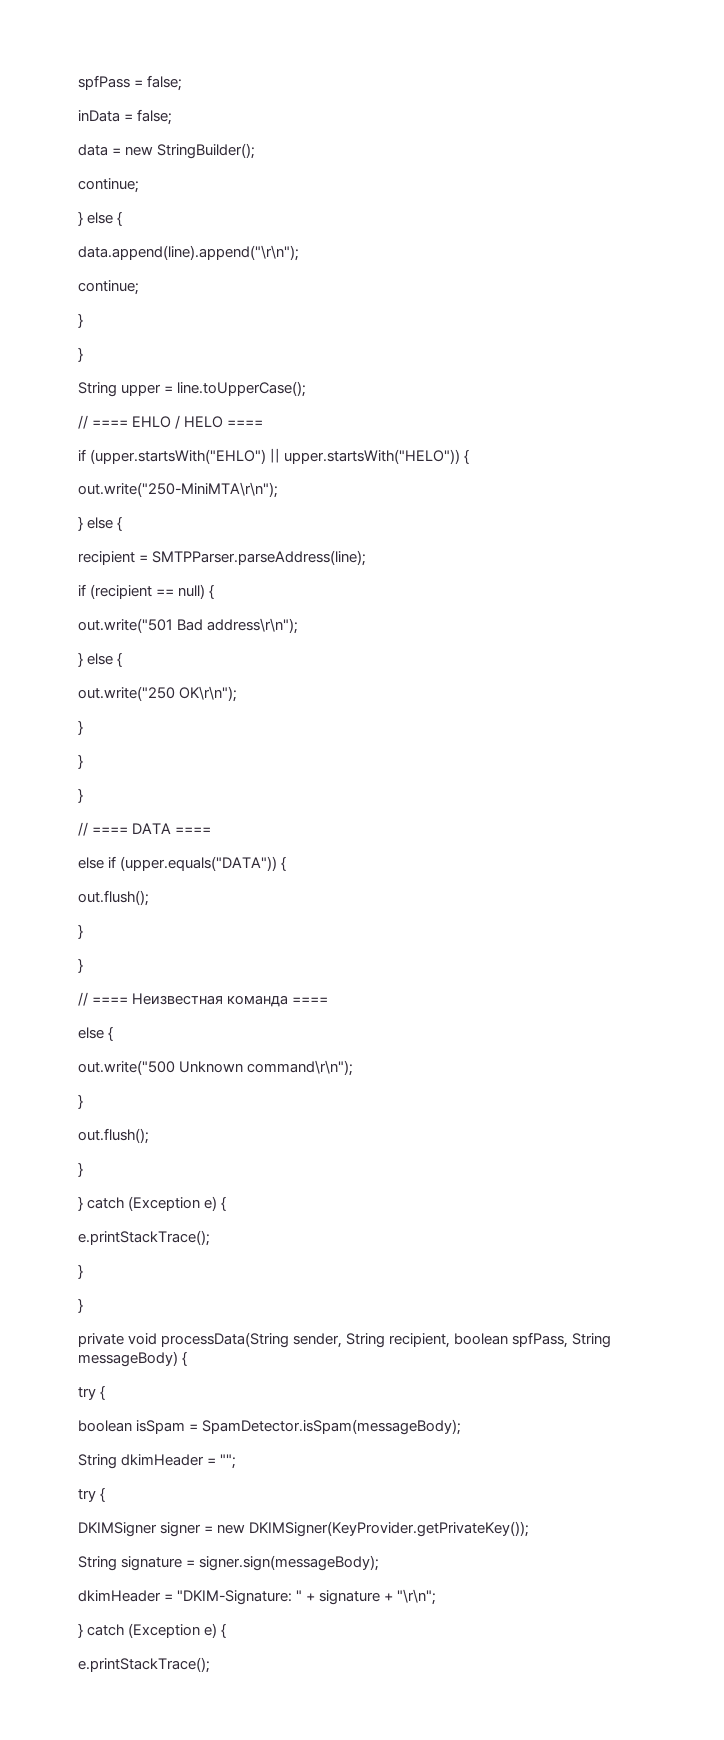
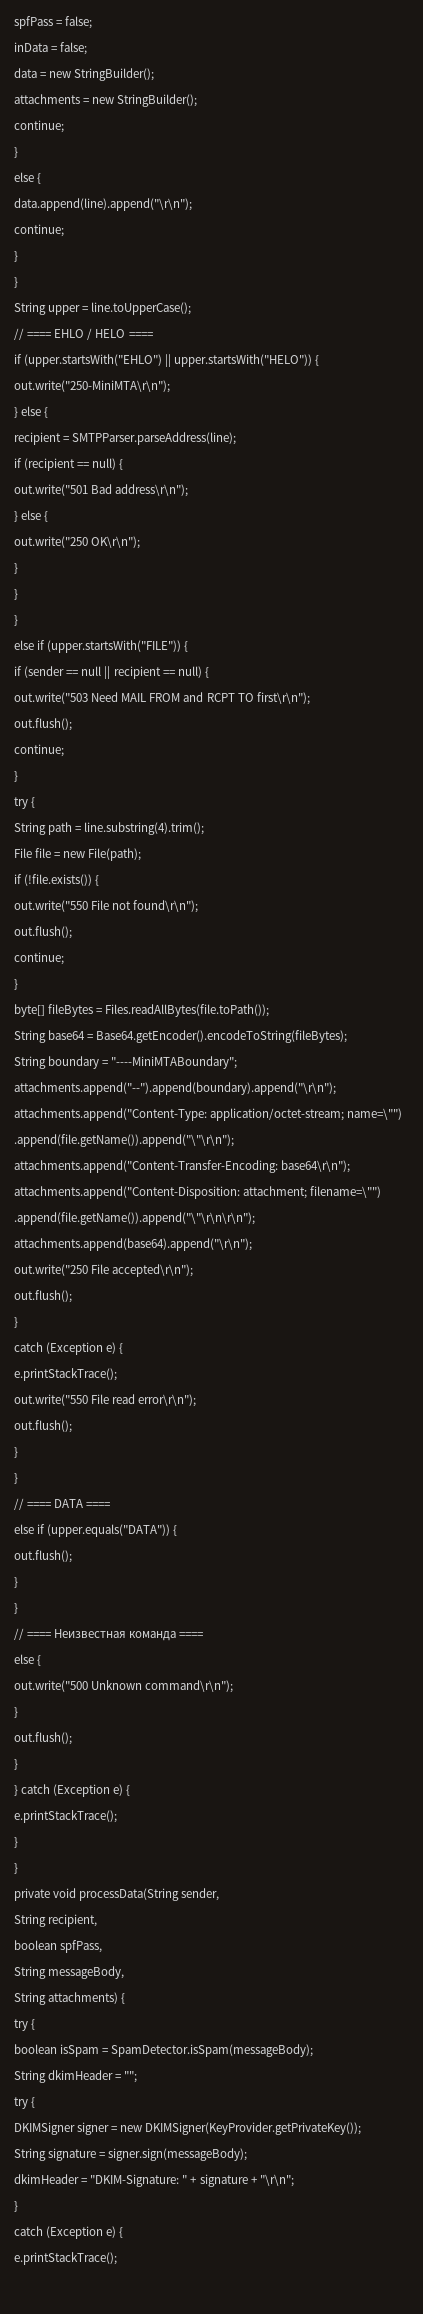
[78,178,139,193] [78,211,83,226] // continue; // } -> [14,94,198,107] [14,120,64,133] [14,147,18,158] // attachments = new StringBuilder(); // continue; // } //
(83, 795) none -> [14,640,189,653] [14,666,209,679] [14,692,310,705] [14,718,72,731] [14,744,64,757] [14,771,18,782] [14,797,36,809] [14,822,205,835] [14,848,142,861] [14,874,100,886] [14,900,199,913] [14,926,72,939] [14,952,64,965] [14,979,18,990] [14,1004,270,1017] [14,1030,348,1043] [14,1056,238,1069] [14,1082,336,1095] [14,1108,403,1121] [14,1134,234,1147] [14,1160,351,1173] [14,1186,382,1199] [14,1212,255,1225] [14,1238,252,1251] [14,1264,194,1277] [14,1290,72,1303] [14,1317,18,1328] [14,1342,124,1355] [14,1368,117,1381] [14,1394,197,1407] [14,1420,72,1433] [14,1447,18,1458] [14,1473,18,1484] // else if (upper.startsWith("FILE")) { // if (sender == null || recipient == null) { // out.write("503 Need MAIL FROM and RCPT TO first\r\n"); // out.flush(); // continue; // } // try { // String path = line.substring(4).trim(); // File file = new File(path); // if (!file.exists()) { // out.write("550 File not found\r\n"); // out.flush(); // continue; // } // byte[] fileBytes = Files.readAllBytes(file.toPath()); // String base64 = Base64.getEncoder().encodeToString(fileBytes); // String boundary = "----MiniMTABoundary"; // attachments.append("--").append(boundary).append("\r\n"); // attachments.append("Content-Type: application/octet-stream; name=\"") // .append(file.getName()).append("\"\r\n"); // attachments.append("Content-Transfer-Encoding: base64\r\n"); // attachments.append("Content-Disposition: attachment; filename=\"") // .append(file.getName()).append("\"\r\n\r\n"); // attachments.append(base64).append("\r\n"); // out.write("250 File accepted\r\n"); // out.flush(); // } // catch (Exception e) { // e.printStackTrace(); // out.write("550 File read error\r\n"); // out.flush(); // } // }
(343, 1340) none -> (220, 1894) //
(451, 1340) none -> (98, 1920) //
[572,1333,612,1348] [78,1351,178,1367] String messageBody) -> [14,1966,125,1979] [14,1992,119,2005] // String messageBody, // String attachments)
(83, 1630) none -> (18, 2206) //

